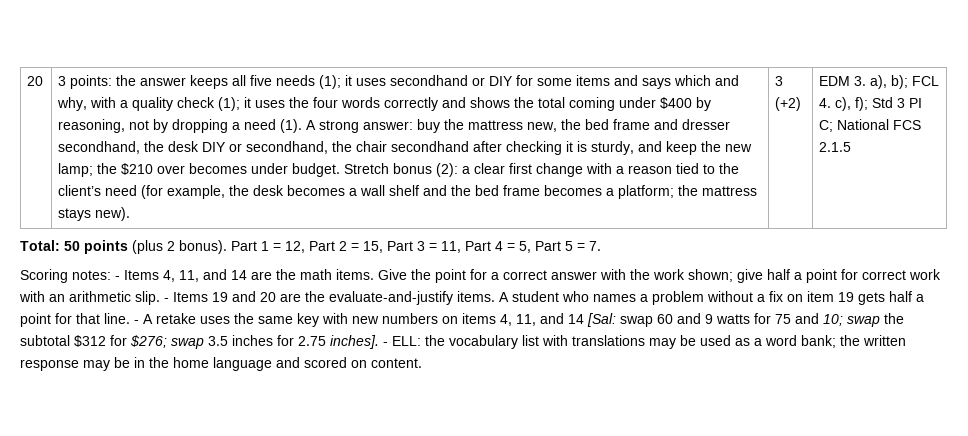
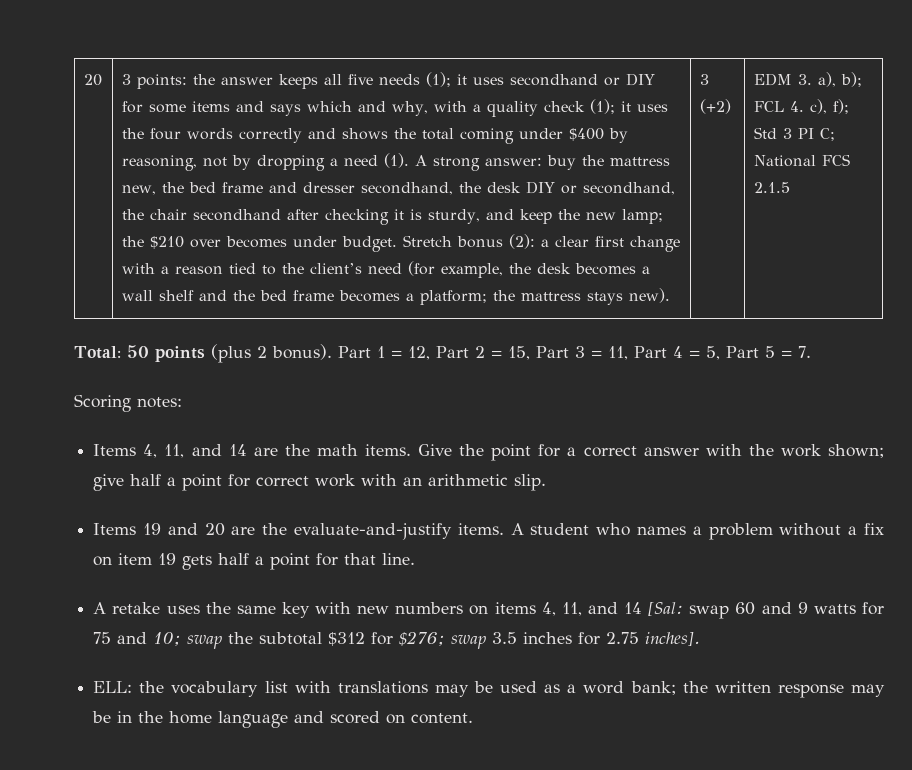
[115,276,120,280] - -> (182, 402) //
[164,298,169,302] - -> (547, 482) //
[134,320,139,324] - -> (416, 559) //
[383,342,388,346] - -> (701, 638) //

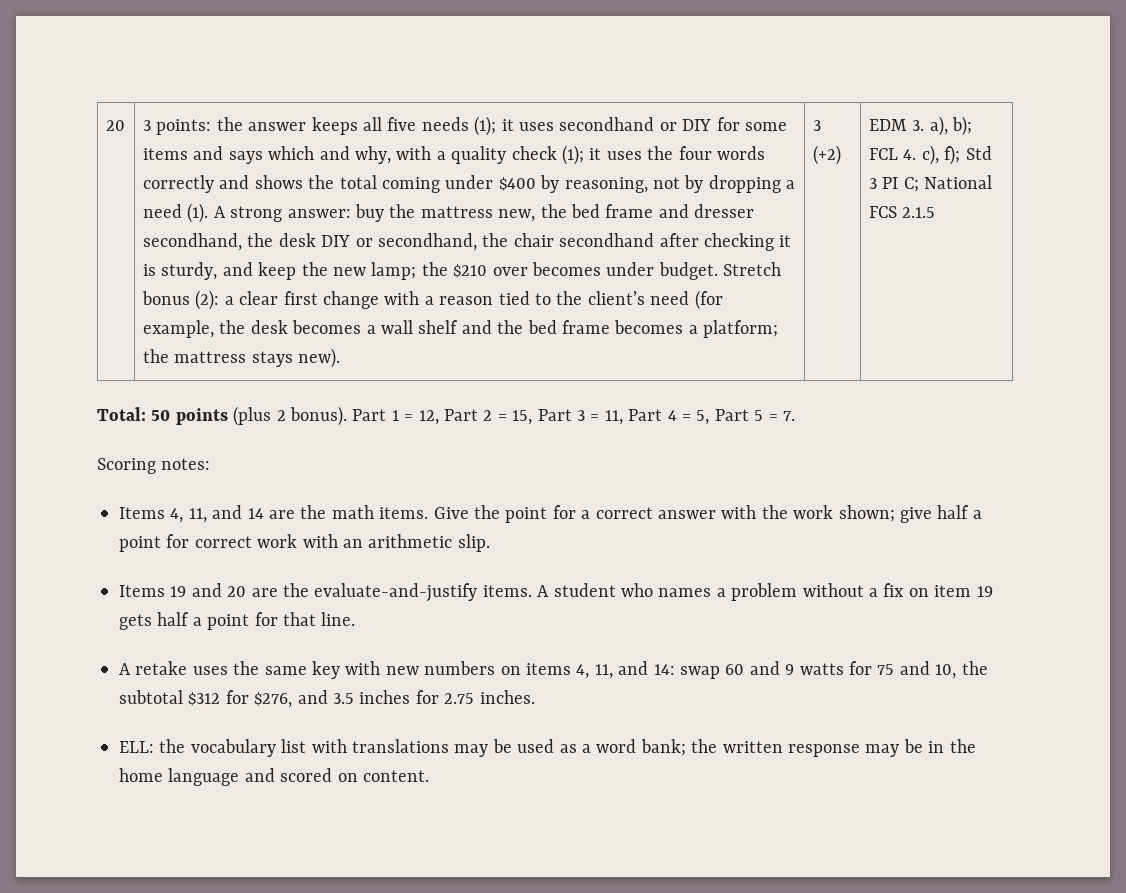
[624,601,684,616] 14 [Sal: -> [653,664,675,675] 14:
[153,632,223,649] 10; swap -> [935,664,957,679] 10,
[399,631,487,649] $276; swap -> [254,690,328,708] $276, and
[645,631,701,646] inches]. -> [479,690,535,704] inches.

